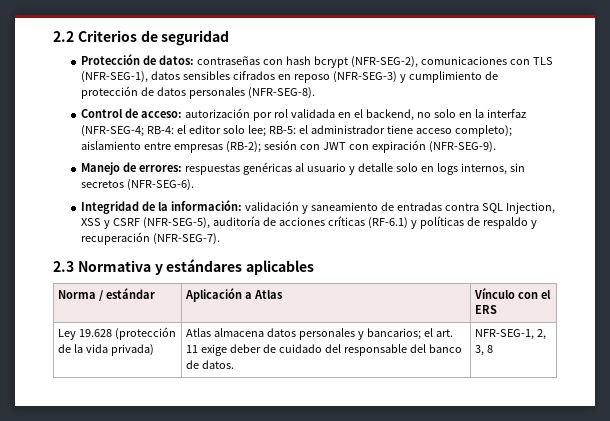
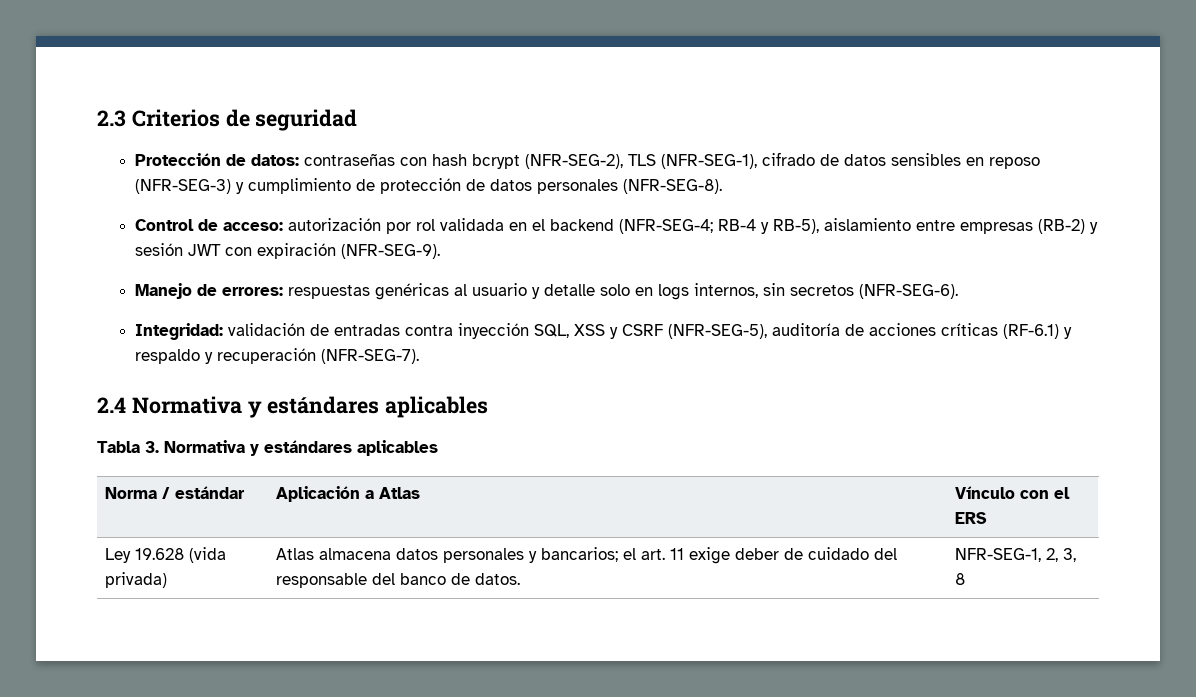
[53,31,74,42] 2.2 -> [97,110,126,127] 2.3
[420,56,553,65] [81,71,149,83] comunicaciones con TLS (NFR-SEG-1), -> [628,152,840,169] TLS (NFR-SEG-1), cifrado de
[233,71,276,80] cifrados -> (962, 159) none
[365,109,526,121] [81,125,512,137] [81,140,321,153] backend, no solo en la interfaz (NFR-SEG-4; RB-4: el editor solo lee; RB-5: el administrador tiene acceso completo); aislamiento entre empresas (RB-2); sesión con -> [550,218,1099,234] [135,243,184,256] backend (NFR-SEG-4; RB-4 y RB-5), aislamiento entre empresas (RB-2) y sesión
[81,200,379,214] Integridad de la información: validación y saneamiento -> [135,323,306,340] Integridad: validación
[481,202,555,214] SQL Injection, -> [458,323,570,339] inyección SQL,
[419,216,480,229] políticas de -> (1073, 333) none
[53,261,74,272] 2.3 -> [97,396,489,418] [97,441,159,453] 2.4 Normativa y estándares aplicables // Tabla 3.
[115,327,177,340] [58,344,109,353] (protección de la vida -> [189,547,227,563] (vida

